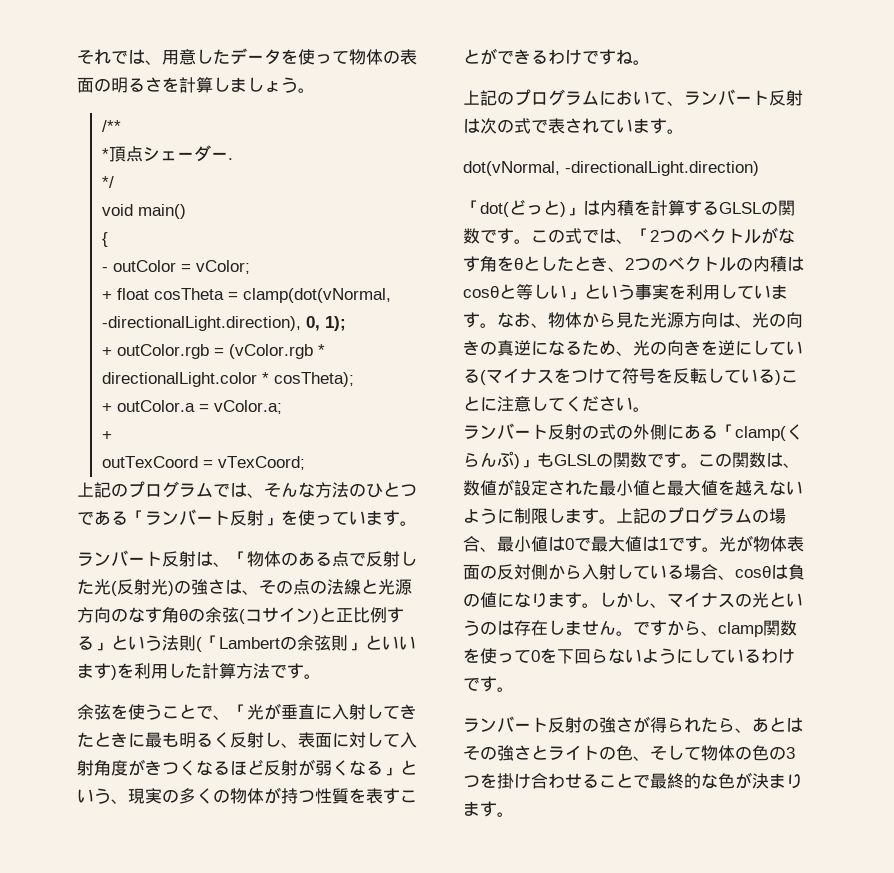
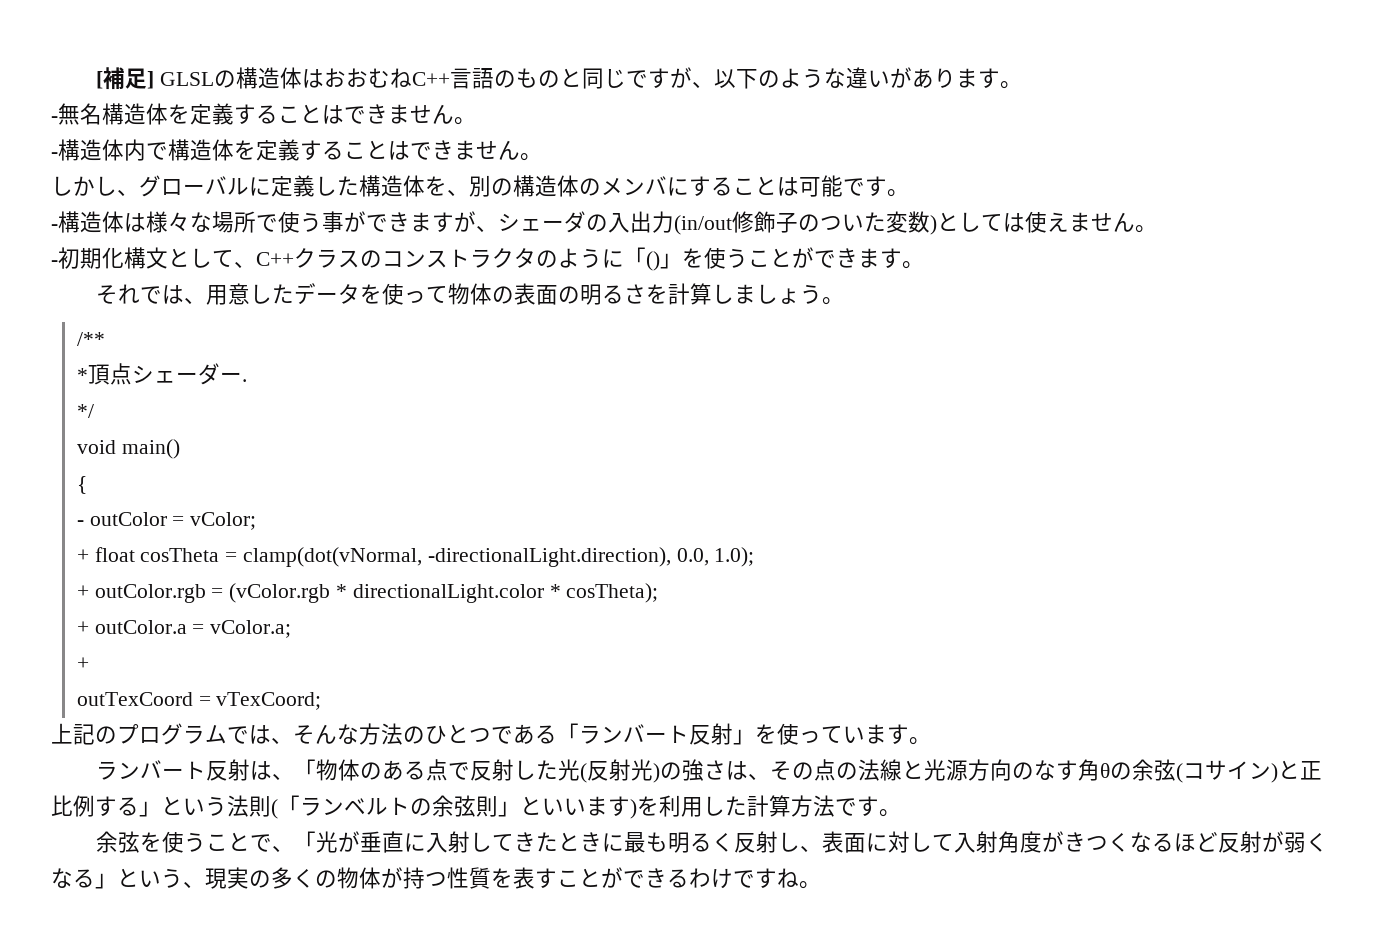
(77, 57) none -> [96,67,1023,90] [51,103,476,125] [51,139,542,161] [51,175,909,197] [51,211,1157,235] [51,247,924,271] [補足] GLSLの構造体はおおむねC++言語のものと同じですが、以下のような違いがあります。 // -無名構造体を定義することはできません。 // -構造体内で構造体を定義することはできません。 // しかし、グローバルに定義した構造体を、別の構造体のメンバにすることは可能です。 // -構造体は様々な場所で使う事ができますが、シェーダの入出力(in/out修飾子のついた変数)としては使えません。 // -初期化構文として、C++クラスのコンストラクタのように「()」を使うことができます。 //
[305,316,346,331] 0, 1); -> [676,547,755,567] 0.0, 1.0);
[219,637,280,649] Lambert -> [300,797,410,816] ランベルト
[463,89,803,106] [463,118,684,134] [463,161,759,176] [463,199,795,217] [463,227,795,244] [463,255,804,272] [463,284,788,300] [463,312,803,328] [463,340,803,356] [463,368,798,385] [463,396,650,412] [463,423,803,441] [463,451,800,469] [463,479,803,496] [463,507,786,524] [463,535,804,552] [463,564,805,580] [463,592,803,608] [463,620,797,637] [463,648,795,664] [463,676,514,692] [463,716,803,733] [463,745,795,761] [463,772,803,789] [463,801,514,817] // 上記のプログラムにおいて、ランバート反射は次の式で表されています。 // dot(vNormal, -directionalLight.direction) // 「dot(どっと)」は内積を計算するGLSLの関数です。この式では、「2つのベクトルがなす角をθとしたとき、2つのベクトルの内積はcosθと等しい」という事実を利用しています。なお、物体から見た光源方向は、光の向きの真逆になるため、光の向きを逆にしている(マイナスをつけて符号を反転している)ことに注意してください。 // ランバート反射の式の外側にある「clamp(くらんぷ)」もGLSLの関数です。この関数は、数値が設定された最小値と最大値を越えないように制限します。上記のプログラムの場合、最小値は0で最大値は1です。光が物体表面の反対側から入射している場合、cosθは負の値になります。しかし、マイナスの光というのは存在しません。ですから、clamp関数を使って0を下回らないようにしているわけです。 // ランバート反射の強さが得られたら、あとはその強さとライトの色、そして物体の色の3つを掛け合わせることで最終的な色が決まります。 -> (821, 885) none

